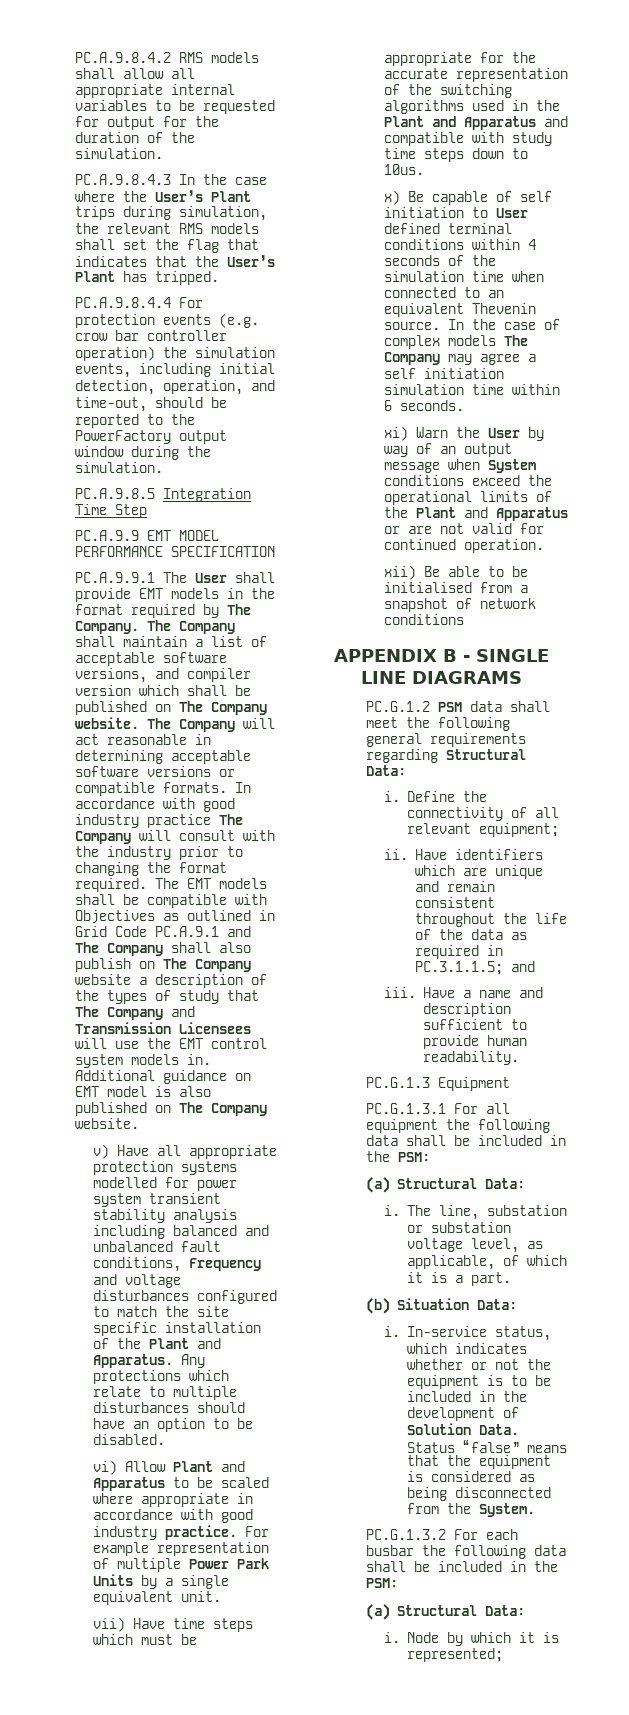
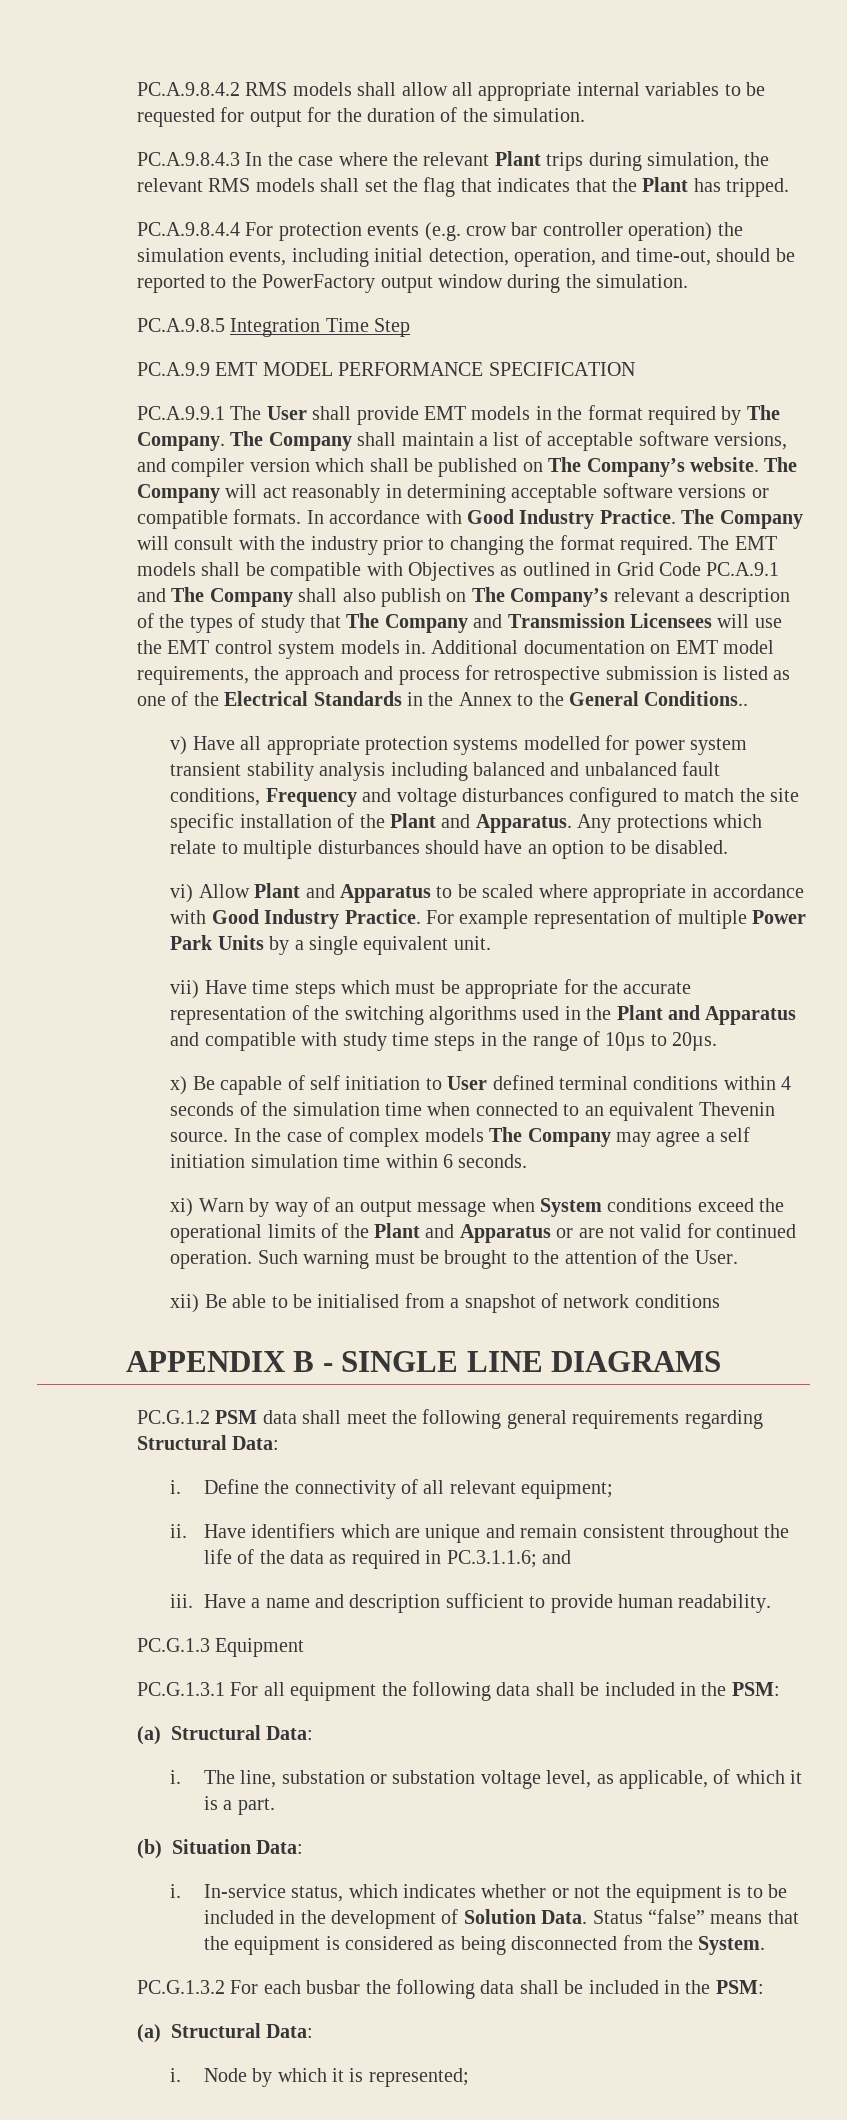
[155,190,204,202] User’s -> [423,152,490,166] relevant
[227,255,276,267] User’s -> (638, 185) none
[211,702,268,715] Company -> [586,458,685,477] Company’s
[107,734,188,745] reasonable -> [292,484,381,503] reasonably
[203,798,236,812] [75,814,212,828] good industry practice -> [467,509,676,529] Good Industry Practice.
[195,959,252,972] [75,974,132,985] Company website -> [510,588,680,607] Company’s relevant
[163,1070,228,1084] guidance -> [523,640,645,654] documentation
[155,1086,212,1097] [75,1102,268,1116] [75,1118,140,1129] is also published on The Company website. -> [137,665,791,685] [137,691,749,706] requirements, the approach and process for retrospective submission is listed as one of the Electrical Standards in the Annex to the General Conditions..
[220,1509,253,1523] [92,1525,237,1540] good industry practice. -> [211,909,421,929] Good Industry Practice.
[471,148,528,159] [383,164,424,175] down to 10us. -> [480,1031,718,1051] in the range of 10µs to 20µs.
[455,427,520,438] the User -> (244, 1205) none
(544, 546) none -> [257,1249,738,1269] Such warning must be brought to the attention of the User.
[414,961,503,975] PC.3.1.1.5; -> [446,1550,537,1568] PC.3.1.1.6;

